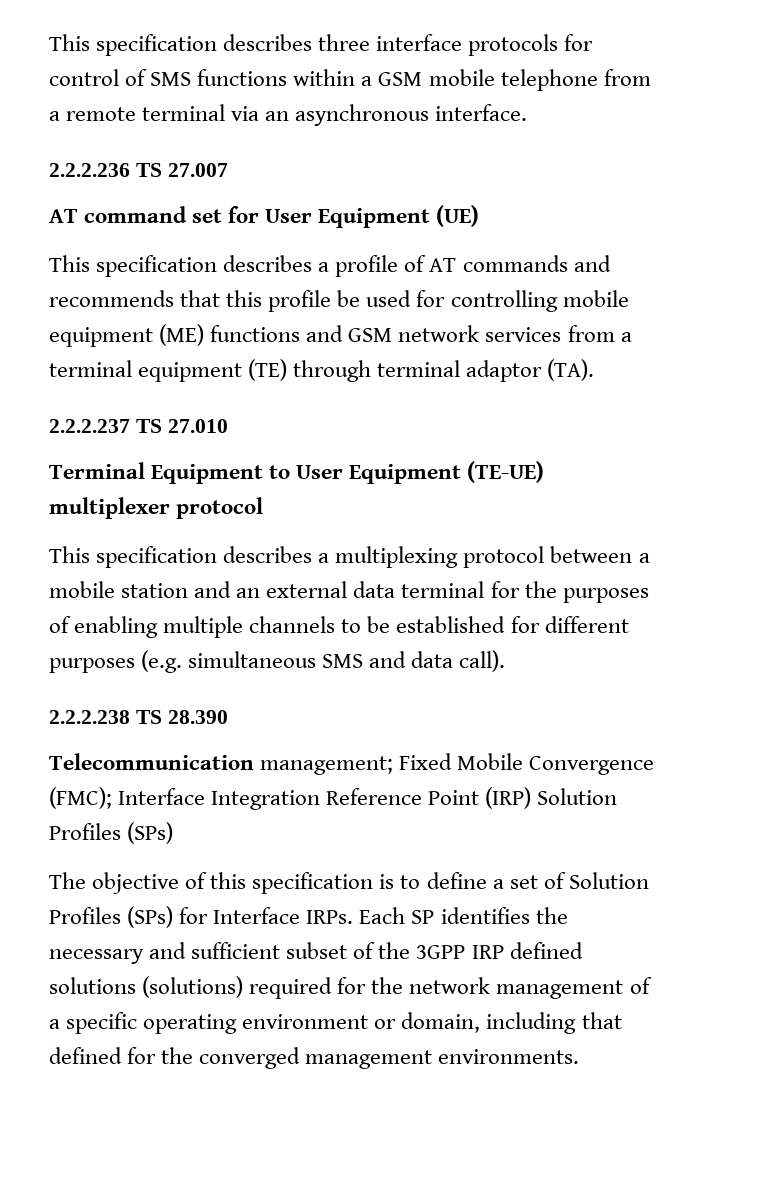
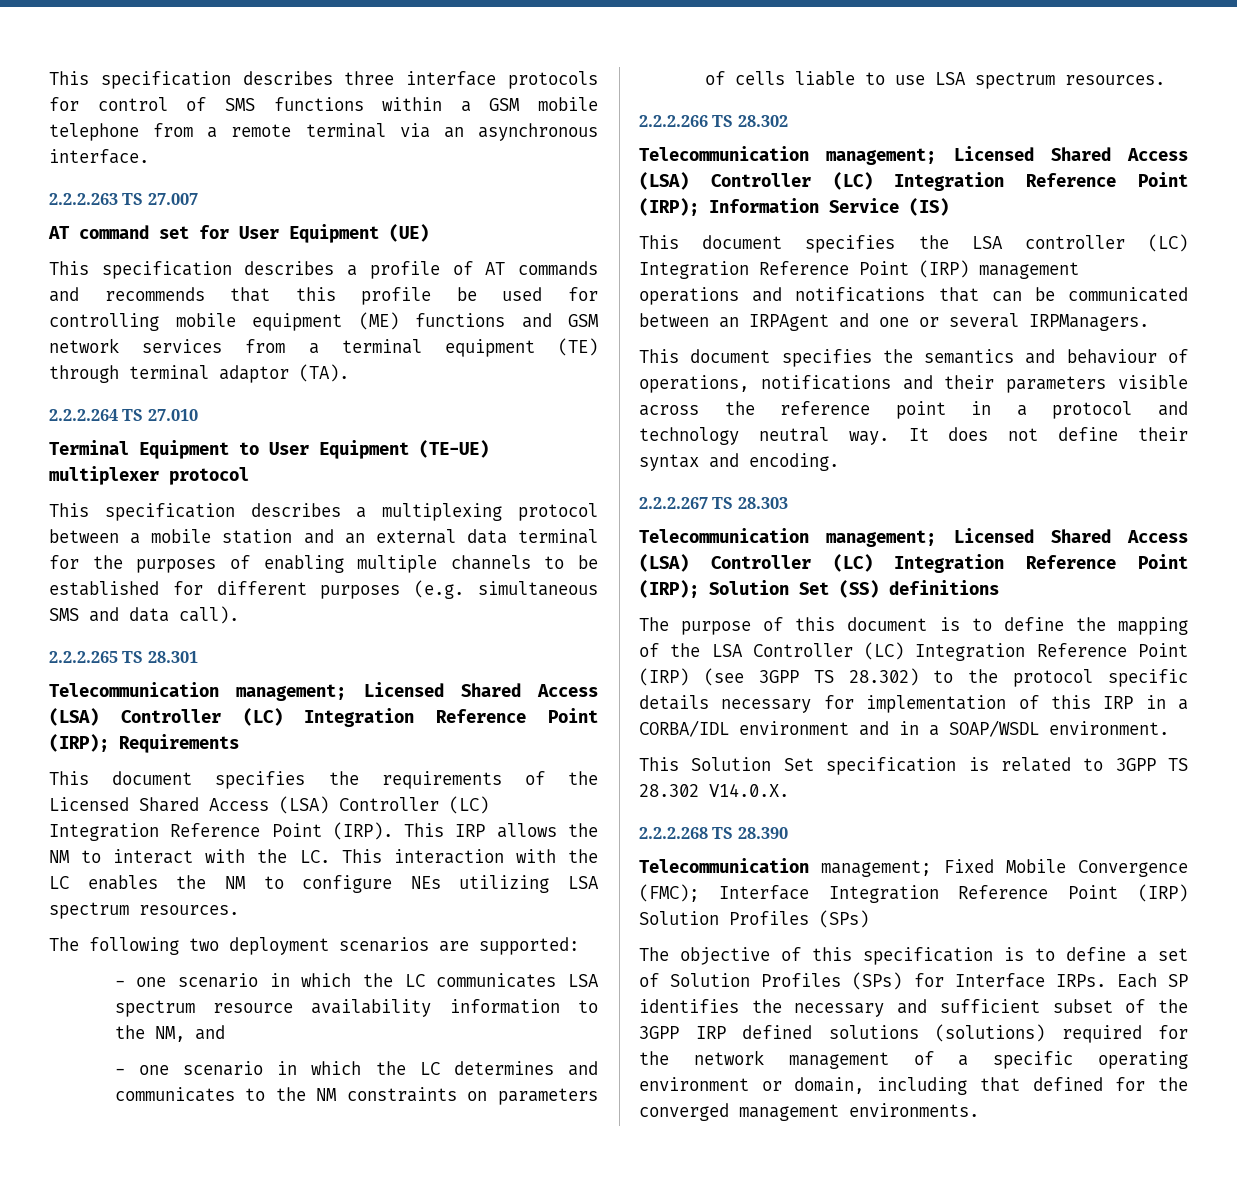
[49,163,130,177] 2.2.2.236 -> [49,193,118,205] 2.2.2.263
[49,419,130,433] 2.2.2.237 -> [49,409,118,421] 2.2.2.264
[49,710,130,724] 2.2.2.238 -> [49,651,198,663] [49,682,598,701] [49,708,598,727] [49,734,239,753] [49,771,598,789] [49,796,489,814] [49,822,598,841] [49,849,598,864] [49,875,599,893] [49,902,239,919] [49,937,579,955] [114,973,599,988] [114,999,598,1017] [114,1025,225,1042] [114,1061,598,1076] [114,1087,598,1105] [704,71,1165,89] [639,115,788,127] [639,146,1188,165] [639,172,1188,191] [639,198,949,216] [639,234,1188,253] [639,260,1079,279] [639,287,1188,305] [639,313,1149,331] [639,349,1188,367] [639,375,1188,393] [639,401,1188,419] [639,427,1188,445] [639,453,839,471] [639,497,788,509] [639,528,1188,547] [639,554,1188,573] [639,580,999,598] [639,617,1188,635] [639,642,1188,661] [639,668,1188,687] [639,695,1188,713] [639,720,1169,737] [639,757,1188,775] [639,783,789,797] [639,827,708,839] 2.2.2.265 TS 28.301 // Telecommunication management; Licensed Shared Access (LSA) Controller (LC) Integration Reference Point (IRP); Requirements // This document specifies the requirements of the Licensed Shared Access (LSA) Controller (LC) Integration Reference Point (IRP). This IRP allows the NM to interact with the LC. This interaction with the LC enables the NM to configure NEs utilizing LSA spectrum resources. // The following two deployment scenarios are supported: // - one scenario in which the LC communicates LSA spectrum resource availability information to the NM, and // - one scenario in which the LC determines and communicates to the NM constraints on parameters of cells liable to use LSA spectrum resources. // 2.2.2.266 TS 28.302 // Telecommunication management; Licensed Shared Access (LSA) Controller (LC) Integration Reference Point (IRP); Information Service (IS) // This document specifies the LSA controller (LC) Integration Reference Point (IRP) management operations and notifications that can be communicated between an IRPAgent and one or several IRPManagers. // This document specifies the semantics and behaviour of operations, notifications and their parameters visible across the reference point in a protocol and technology neutral way. It does not define their syntax and encoding. // 2.2.2.267 TS 28.303 // Telecommunication management; Licensed Shared Access (LSA) Controller (LC) Integration Reference Point (IRP); Solution Set (SS) definitions // The purpose of this document is to define the mapping of the LSA Controller (LC) Integration Reference Point (IRP) (see 3GPP TS 28.302) to the protocol specific details necessary for implementation of this IRP in a CORBA/IDL environment and in a SOAP/WSDL environment. // This Solution Set specification is related to 3GPP TS 28.302 V14.0.X. // 2.2.2.268

